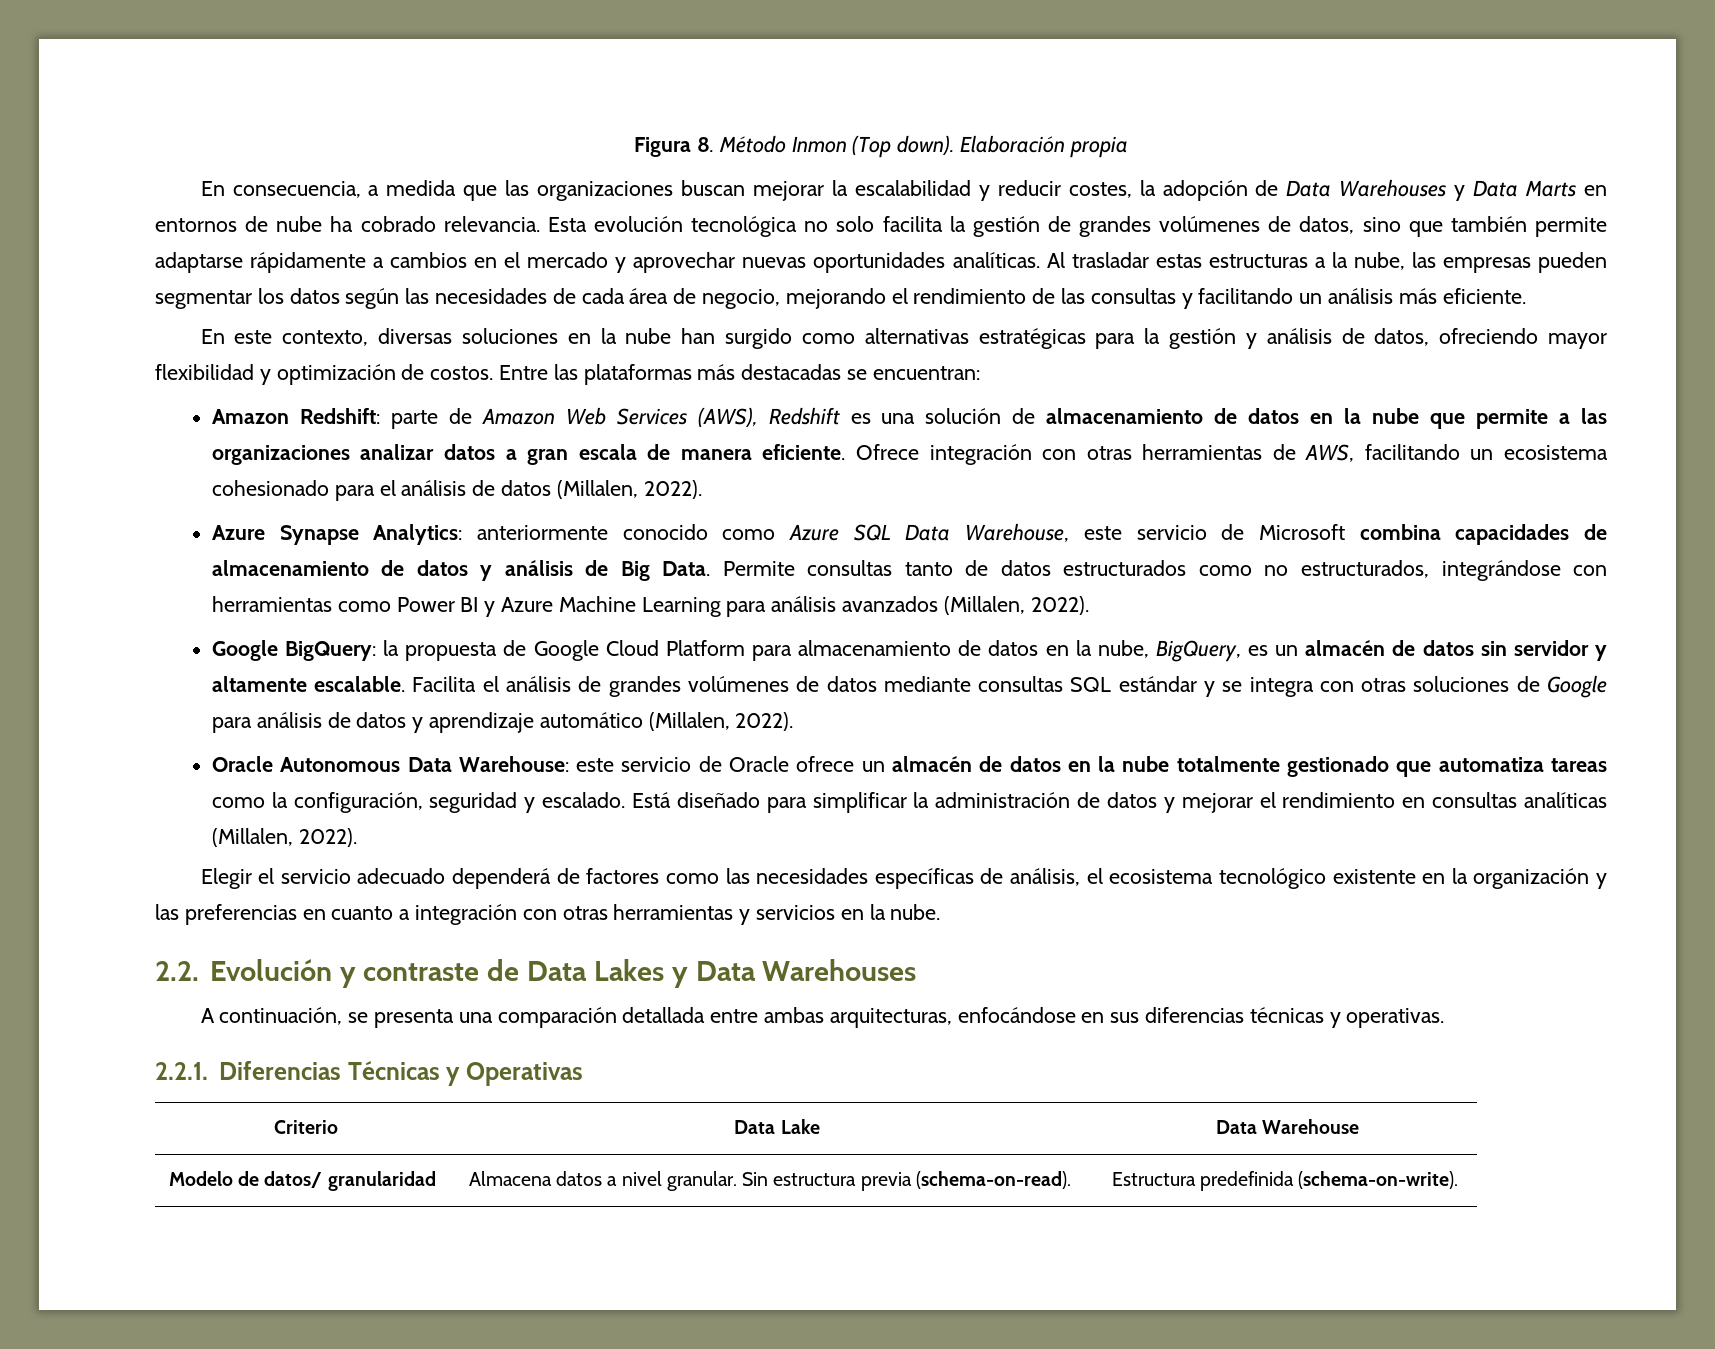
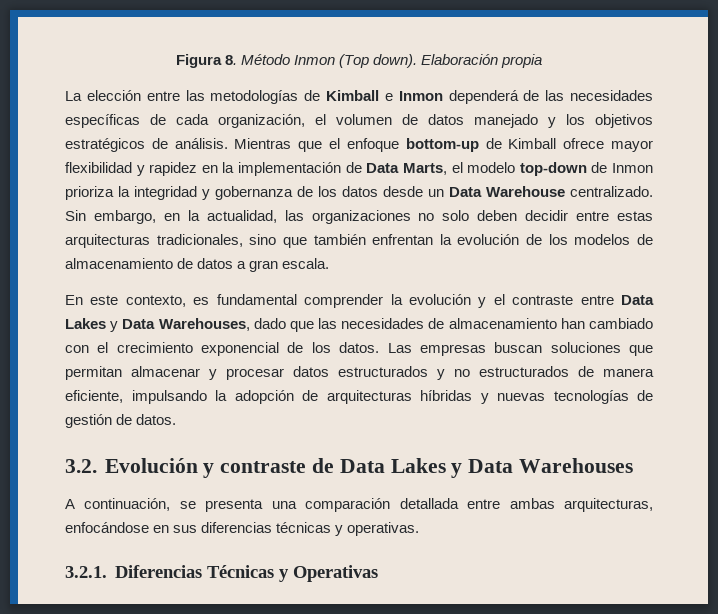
[200,179,1607,201] [155,216,1608,237] [155,252,1607,273] [155,288,1526,309] [200,328,1607,349] [155,364,980,385] [211,407,1608,429] [211,444,1609,465] [211,480,702,501] [211,523,1608,545] [211,560,1608,581] [211,596,1089,617] [211,640,1607,662] [211,675,1607,698] [211,712,794,733] [211,756,1608,777] [211,792,1607,813] [211,828,357,847] [200,868,1607,889] [155,904,941,925] [155,961,199,981] En consecuencia, a medida que las organizaciones buscan mejorar la escalabilidad y reducir costes, la adopción de Data Warehouses y Data Marts en entornos de nube ha cobrado relevancia. Esta evolución tecnológica no solo facilita la gestión de grandes volúmenes de datos, sino que también permite adaptarse rápidamente a cambios en el mercado y aprovechar nuevas oportunidades analíticas. Al trasladar estas estructuras a la nube, las empresas pueden segmentar los datos según las necesidades de cada área de negocio, mejorando el rendimiento de las consultas y facilitando un análisis más eficiente. // En este contexto, diversas soluciones en la nube han surgido como alternativas estratégicas para la gestión y análisis de datos, ofreciendo mayor flexibilidad y optimización de costos. Entre las plataformas más destacadas se encuentran: // Amazon Redshift: parte de Amazon Web Services (AWS), Redshift es una solución de almacenamiento de datos en la nube que permite a las organizaciones analizar datos a gran escala de manera eficiente. Ofrece integración con otras herramientas de AWS, facilitando un ecosistema cohesionado para el análisis de datos (Millalen, 2022). // Azure Synapse Analytics: anteriormente conocido como Azure SQL Data Warehouse, este servicio de Microsoft combina capacidades de almacenamiento de datos y análisis de Big Data. Permite consultas tanto de datos estructurados como no estructurados, integrándose con herramientas como Power BI y Azure Machine Learning para análisis avanzados (Millalen, 2022). // Google BigQuery: la propuesta de Google Cloud Platform para almacenamiento de datos en la nube, BigQuery, es un almacén de datos sin servidor y altamente escalable. Facilita el análisis de grandes volúmenes de datos mediante consultas SQL estándar y se integra con otras soluciones de Google para análisis de datos y aprendizaje automático (Millalen, 2022). // Oracle Autonomous Data Warehouse: este servicio de Oracle ofrece un almacén de datos en la nube totalmente gestionado que automatiza tareas como la configuración, seguridad y escalado. Está diseñado para simplificar la administración de datos y mejorar el rendimiento en consultas analíticas (Millalen, 2022). // Elegir el servicio adecuado dependerá de factores como las necesidades específicas de análisis, el ecosistema tecnológico existente en la organización y las preferencias en cuanto a integración con otras herramientas y servicios en la nube. // 2.2. -> [65,90,653,104] [65,114,653,128] [65,138,653,152] [65,162,654,176] [65,186,653,200] [65,210,654,224] [65,234,653,248] [65,258,330,272] [65,294,654,308] [65,318,653,332] [65,342,654,356] [65,366,654,380] [65,390,653,404] [65,414,177,428] [65,459,97,473] La elección entre las metodologías de Kimball e Inmon dependerá de las necesidades específicas de cada organización, el volumen de datos manejado y los objetivos estratégicos de análisis. Mientras que el enfoque bottom-up de Kimball ofrece mayor flexibilidad y rapidez en la implementación de Data Marts, el modelo top-down de Inmon prioriza la integridad y gobernanza de los datos desde un Data Warehouse centralizado. Sin embargo, en la actualidad, las organizaciones no solo deben decidir entre estas arquitecturas tradicionales, sino que también enfrentan la evolución de los modelos de almacenamiento de datos a gran escala. // En este contexto, es fundamental comprender la evolución y el contraste entre Data Lakes y Data Warehouses, dado que las necesidades de almacenamiento han cambiado con el crecimiento exponencial de los datos. Las empresas buscan soluciones que permitan almacenar y procesar datos estructurados y no estructurados de manera eficiente, impulsando la adopción de arquitecturas híbridas y nuevas tecnologías de gestión de datos. // 3.2.
[155,1062,208,1080] 2.2.1. -> [65,566,107,578] 3.2.1.
[273,1120,338,1134] [734,1119,820,1134] [1215,1119,1360,1134] [168,1171,436,1191] [468,1171,1071,1191] [1111,1171,1459,1191] // Criterio | Data Lake | Data Warehouse // Modelo de datos/ granularidad | Almacena datos a nivel granular. Sin estructura previa (schema-on-read). | Estructura predefinida (schema-on-write). -> (378, 573) none

